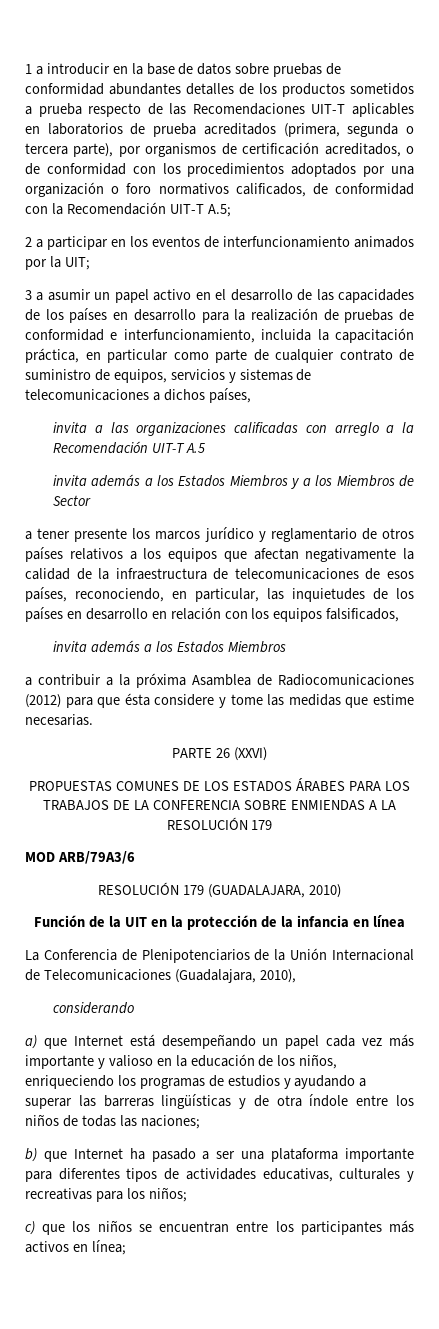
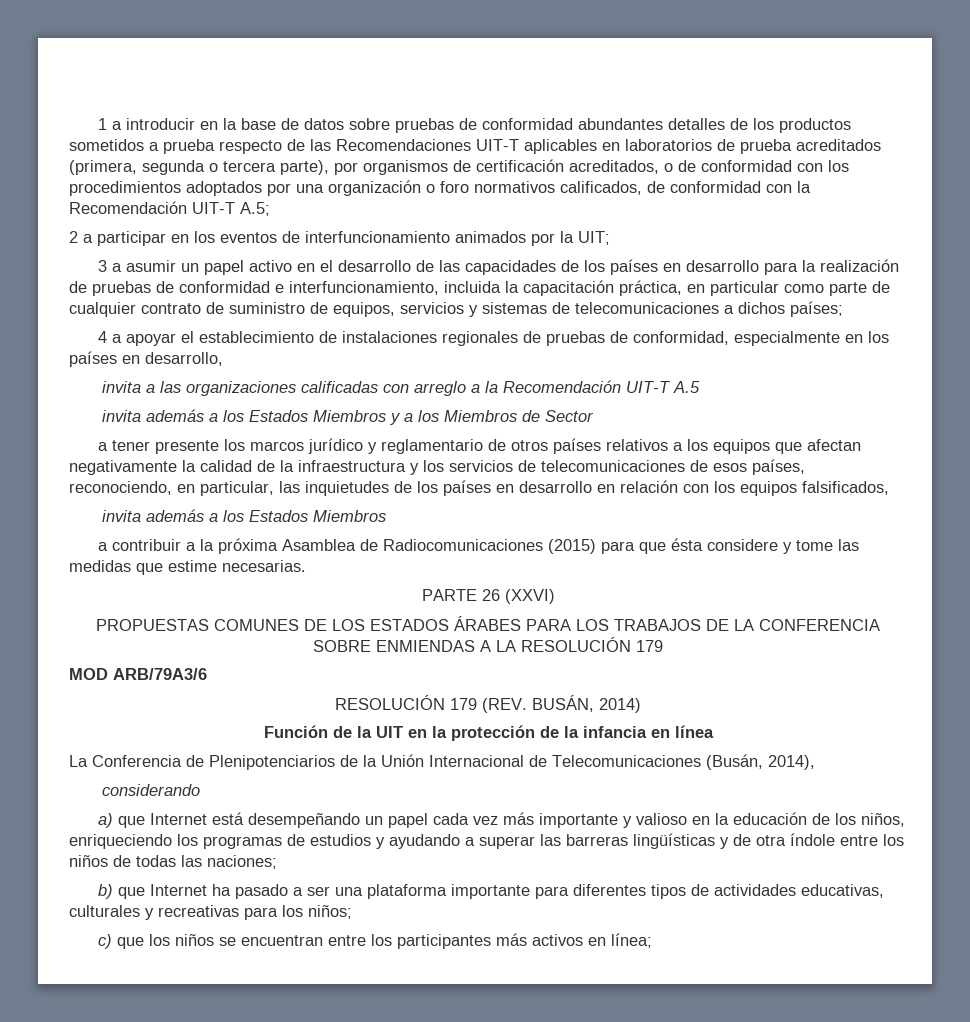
[208,388,251,403] países, -> [790,301,843,317] [98,331,890,346] [69,351,223,367] países; // 4 a apoyar el establecimiento de instalaciones regionales de pruebas de conformidad, especialmente en los países en desarrollo,
(207, 574) none -> [410,460,513,475] y los servicios
[25,694,61,708] (2012) -> [548,539,597,554] (2015)
[207,884,341,898] (GUADALAJARA, 2010) -> [482,695,641,713] (REV. BUSÁN, 2014)
[174,969,296,983] (Guadalajara, 2010), -> [706,754,815,770] (Busán, 2014),

